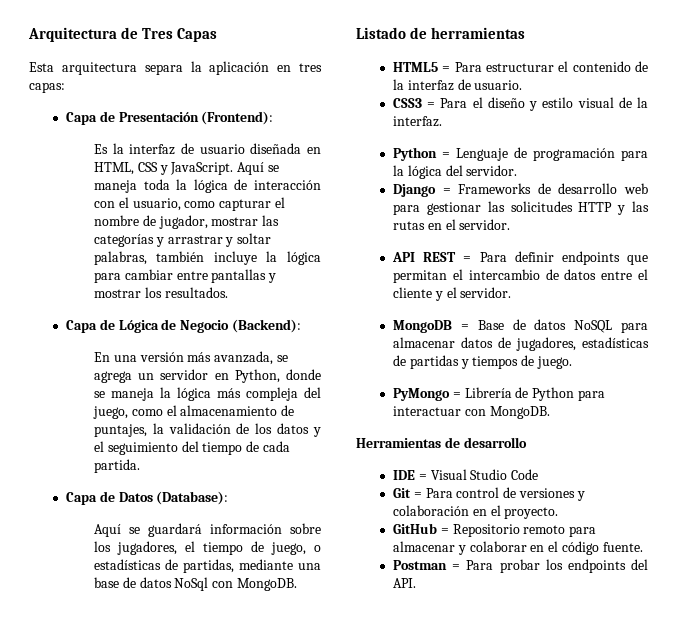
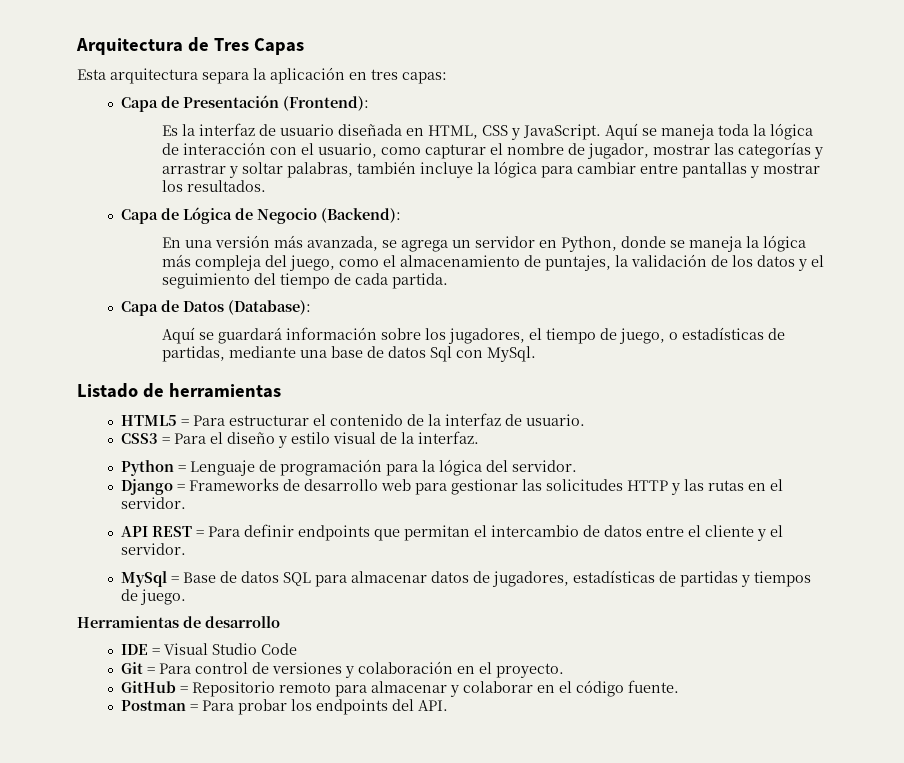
[174,577,297,591] NoSql con MongoDB. -> [429,346,536,362] Sql con MySql.
[393,320,453,333] MongoDB -> [121,571,168,587] MySql
[574,320,613,333] NoSQL -> [283,572,312,586] SQL
[393,387,605,401] [393,406,550,419] // PyMongo = Librería de Python para interactuar con MongoDB. -> (187, 597) none

